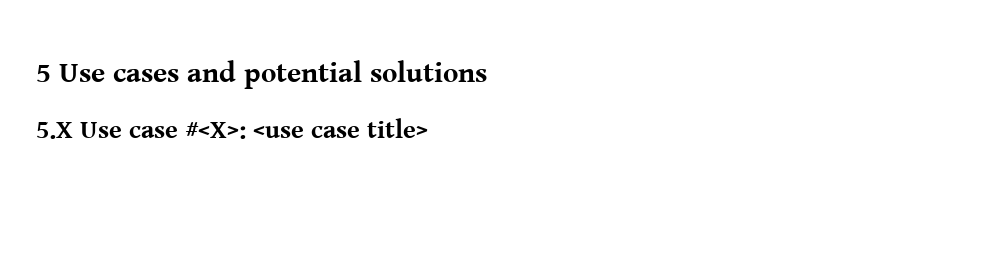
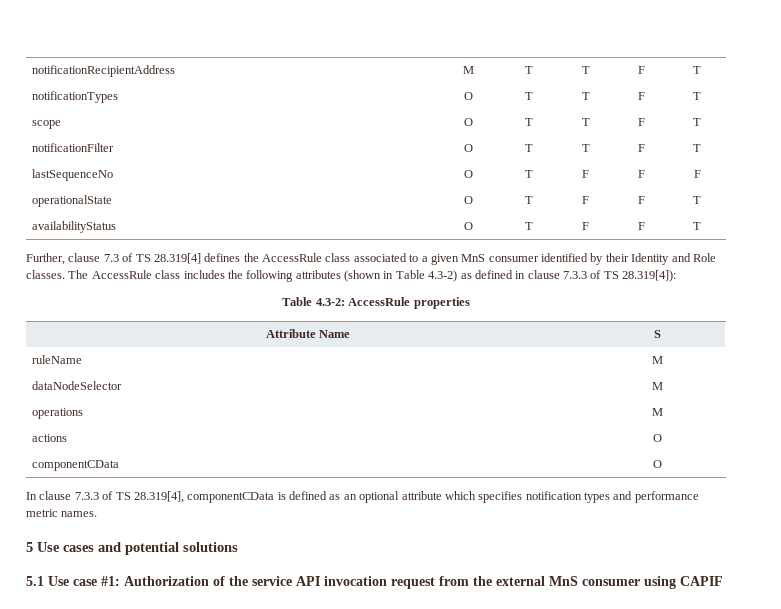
(36, 73) none -> [32,65,176,77] [462,66,474,74] [525,66,533,74] [581,66,590,74] [637,66,645,74] [693,66,701,74] [32,91,119,103] [463,92,473,100] [525,92,533,100] [581,92,590,100] [637,92,645,100] [693,92,701,100] [32,120,62,129] [463,118,473,126] [525,118,533,126] [581,118,590,126] [637,118,645,126] [693,118,701,126] [32,143,115,152] [463,144,473,152] [525,144,533,152] [581,144,590,152] [637,144,645,152] [693,144,701,152] [32,169,114,181] [463,170,473,178] [525,170,533,178] [582,170,589,178] [637,170,645,178] [693,170,701,178] [32,195,113,207] [463,196,473,204] [525,196,533,204] [582,196,589,204] [637,196,645,204] [693,196,701,204] [32,221,117,233] [463,222,473,230] [525,222,533,230] [582,222,589,230] [637,222,645,230] [693,222,701,230] [26,253,716,265] [26,270,677,282] [282,297,470,309] [265,329,351,338] [654,330,661,338] [32,355,83,364] [652,356,663,364] [32,381,123,390] [652,382,663,390] [32,408,84,419] [652,408,663,416] [32,434,68,442] [653,434,662,442] [32,460,120,471] [653,460,662,468] [26,491,699,503] [26,509,98,517] notificationRecipientAddress | M | T | T | F | T // notificationTypes | O | T | T | F | T // scope | O | T | T | F | T // notificationFilter | O | T | T | F | T // lastSequenceNo | O | T | F | F | F // operationalState | O | T | F | F | T // availabilityStatus | O | T | F | F | T // Further, clause 7.3 of TS 28.319[4] defines the AccessRule class associated to a given MnS consumer identified by their Identity and Role classes. The AccessRule class includes the following attributes (shown in Table 4.3-2) as defined in clause 7.3.3 of TS 28.319[4]): // Table 4.3-2: AccessRule properties // Attribute Name | S // ruleName | M // dataNodeSelector | M // operations | M // actions | O // componentCData | O // In clause 7.3.3 of TS 28.319[4], componentCData is defined as an optional attribute which specifies notification types and performance metric names. //
[36,122,73,139] 5.X -> [26,576,44,586] 5.1
[185,118,429,139] #<X>: <use case title> -> [101,576,723,589] #1: Authorization of the service API invocation request from the external MnS consumer using CAPIF

